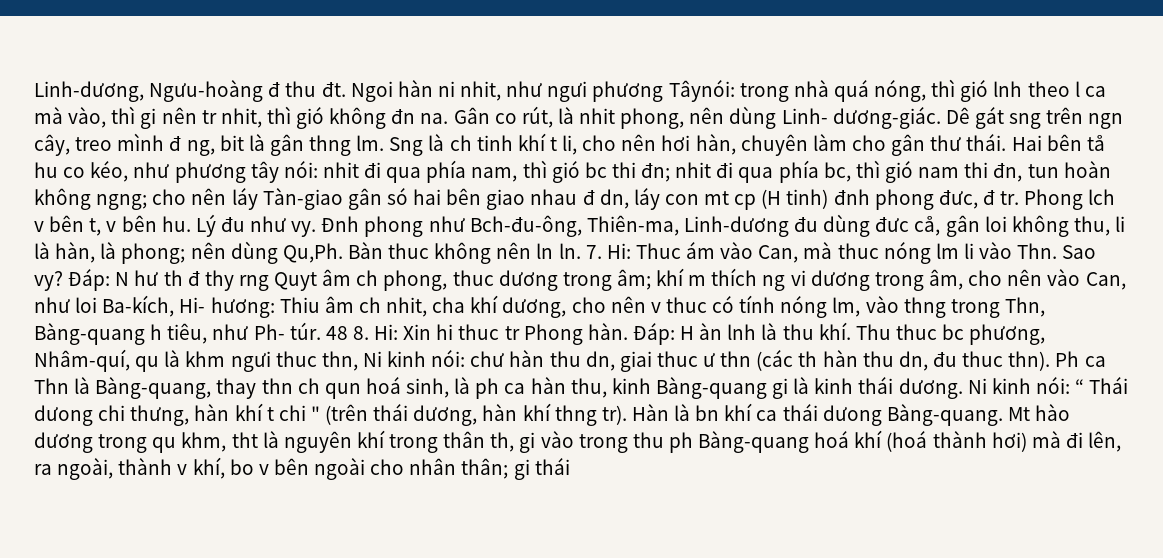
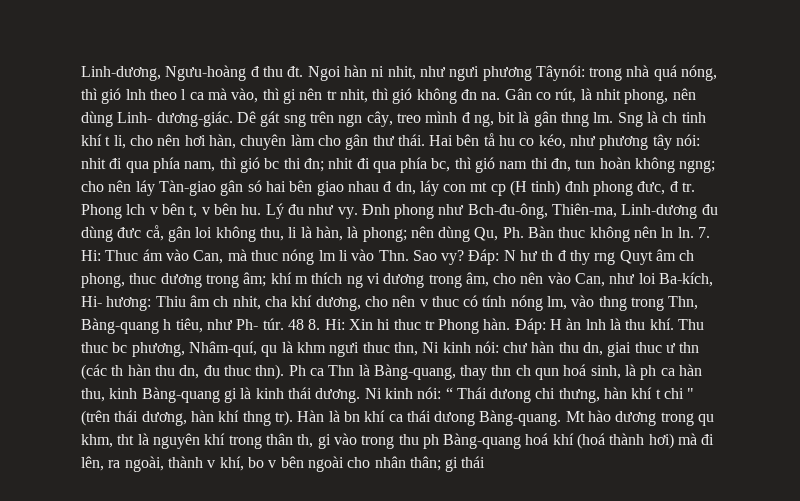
[282,243,343,263] Qu,Ph. -> [474,227,524,241] Qu, Ph.

